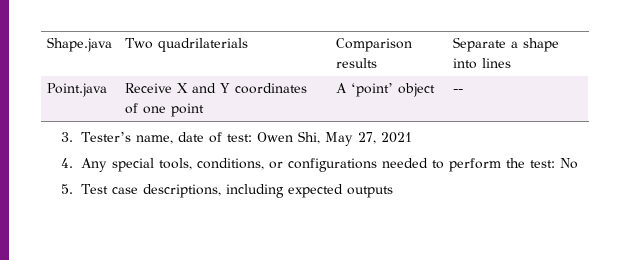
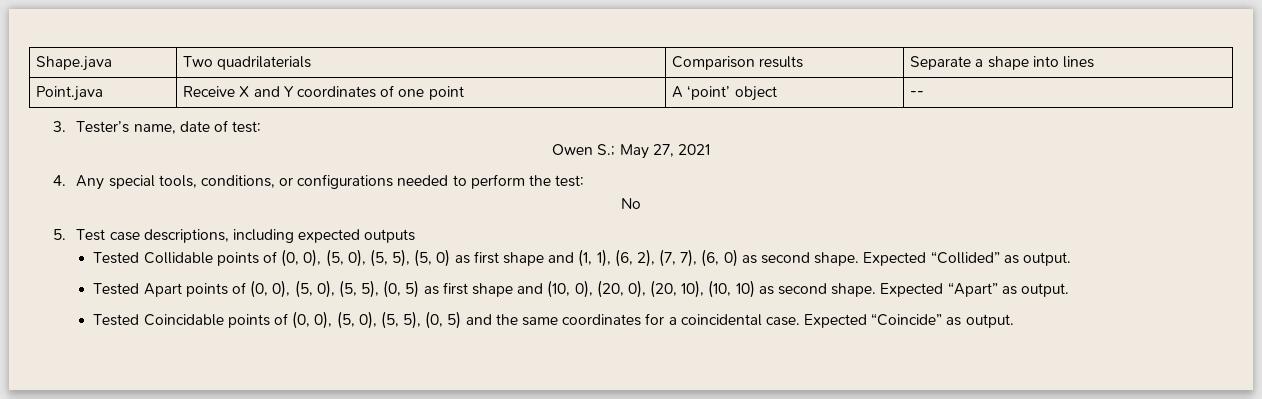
[257,131,321,144] Owen Shi, -> [552,144,616,156] // Owen S.;
(556, 164) none -> (585, 181) //
(394, 192) none -> [93,249,1071,267] [93,280,1069,298] [93,311,1014,329] // Tested Collidable points of (0, 0), (5, 0), (5, 5), (5, 0) as first shape and (1, 1), (6, 2), (7, 7), (6, 0) as second shape. Expected “Collided” as output. // Tested Apart points of (0, 0), (5, 0), (5, 5), (0, 5) as first shape and (10, 0), (20, 0), (20, 10), (10, 10) as second shape. Expected “Apart” as output. // Tested Coincidable points of (0, 0), (5, 0), (5, 5), (0, 5) and the same coordinates for a coincidental case. Expected “Coincide” as output.

